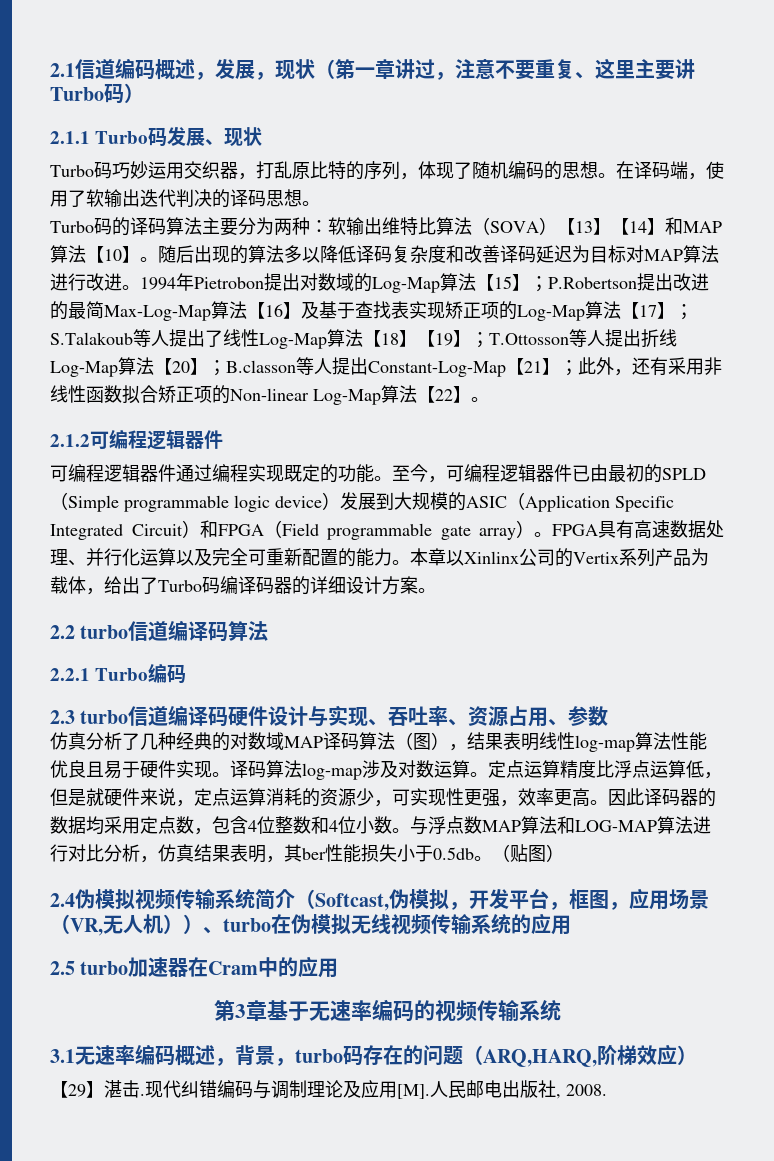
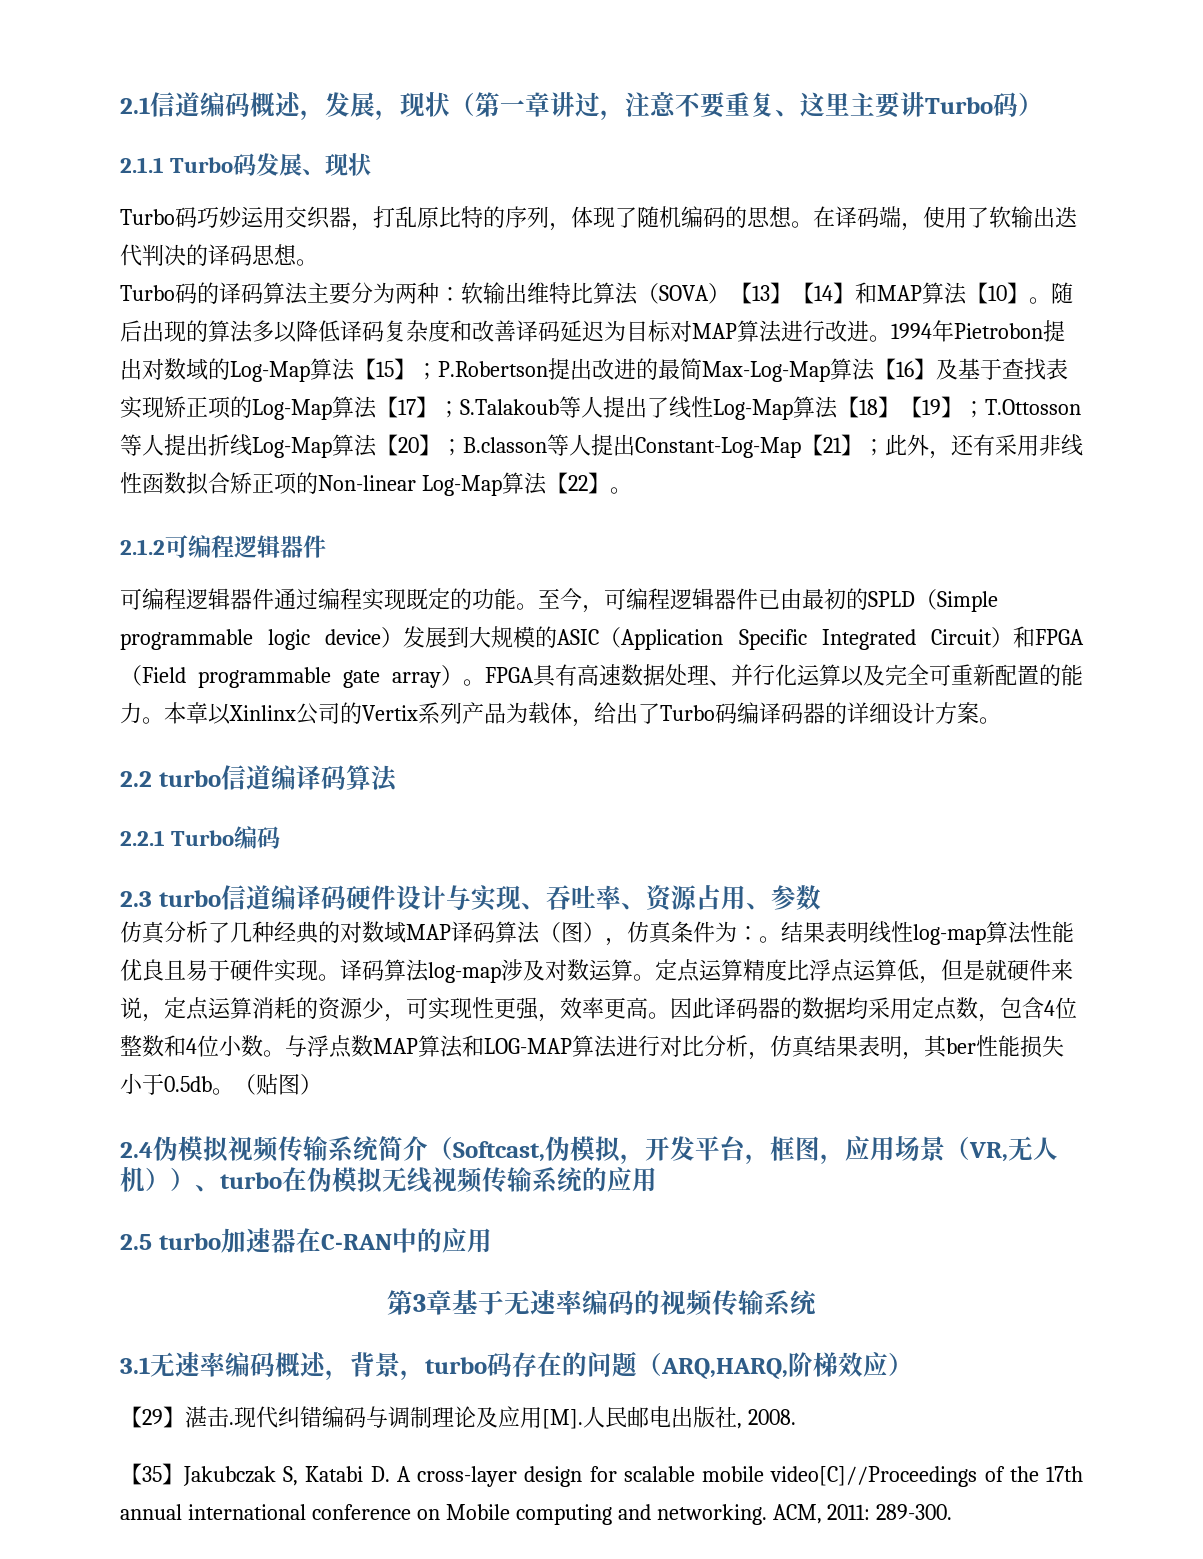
(467, 747) none -> [627,921,781,944] 仿真条件为：。
[208,961,259,975] Cram -> [320,1234,392,1250] C-RAN
(607, 1090) none -> [120,1463,1084,1487] [120,1504,953,1525] // 【35】Jakubczak S, Katabi D. A cross-layer design for scalable mobile video[C]//Proceedings of the 17th annual international conference on Mobile computing and networking. ACM, 2011: 289-300.

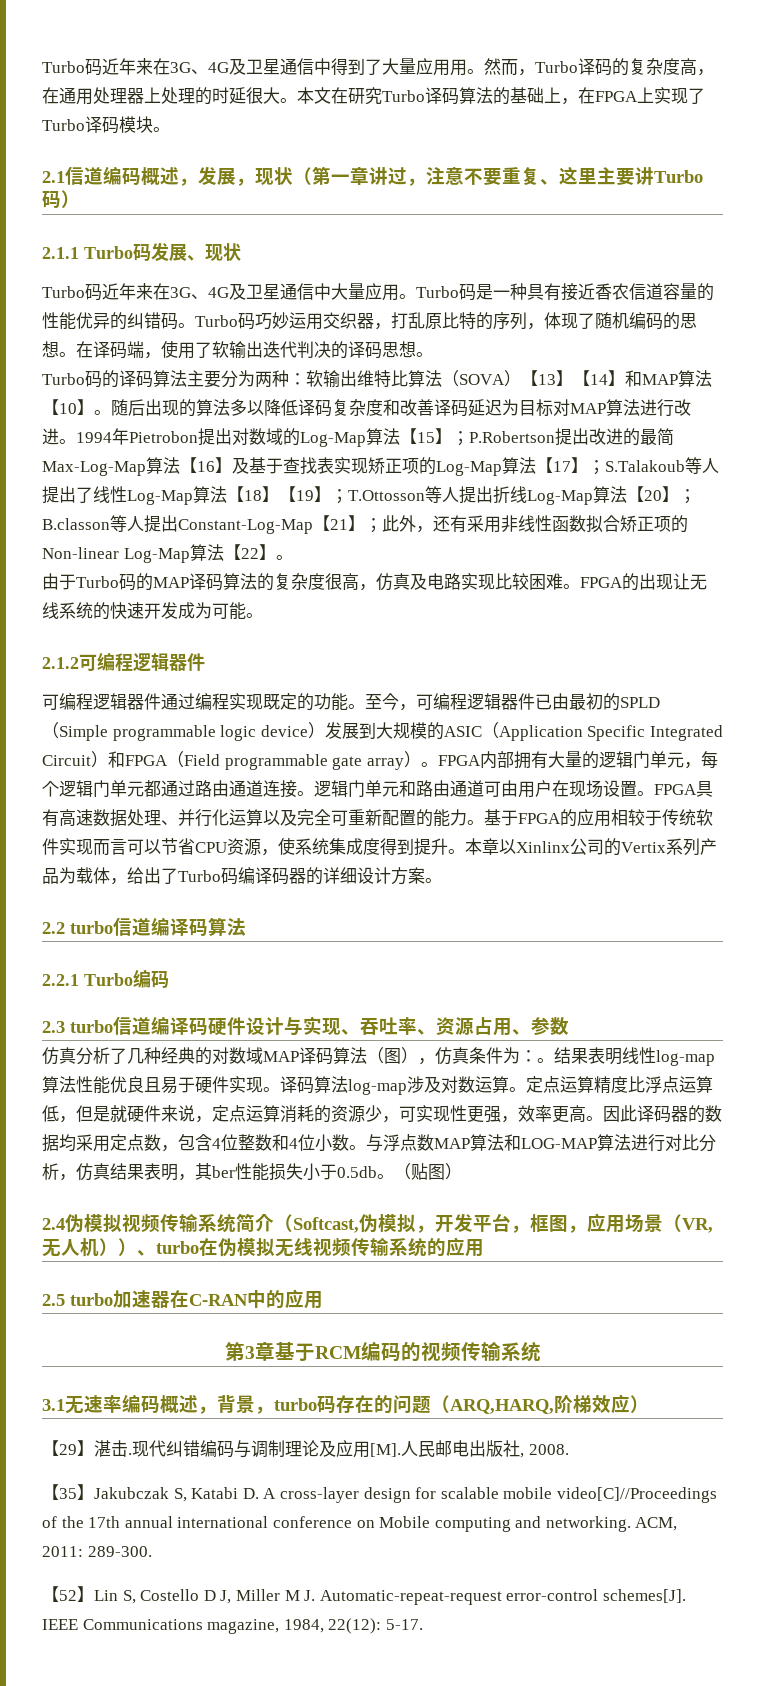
(120, 105) none -> [42,58,714,76] [42,87,705,105] [42,116,170,134] Turbo码近年来在3G、4G及卫星通信中得到了大量应用用。然而，Turbo译码的复杂度高，在通用处理器上处理的时延很大。本文在研究Turbo译码算法的基础上，在FPGA上实现了Turbo译码模块。 //
(197, 217) none -> [102,283,714,301] [42,312,255,330] 近年来在3G、4G及卫星通信中大量应用。Turbo码是一种具有接近香农信道容量的性能优异的纠错码。Turbo码
(632, 490) none -> [42,573,707,591] [42,602,263,620] // 由于Turbo码的MAP译码算法的复杂度很高，仿真及电路实现比较困难。FPGA的出现让无线系统的快速开发成为可能。
(534, 675) none -> [479,751,718,769] [42,780,697,798] 内部拥有大量的逻辑门单元，每个逻辑门单元都通过路由通道连接。逻辑门单元和路由通道可由用户在现场设置。FPGA
(164, 720) none -> [484,809,713,827] [42,837,465,856] 基于FPGA的应用相较于传统软件实现而言可以节省CPU资源，使系统集成度得到提升。
[504,1289,582,1315] 无速率 -> [314,1346,361,1359] RCM
(953, 1512) none -> [42,1586,686,1605] [42,1618,423,1634] // 【52】Lin S, Costello D J, Miller M J. Automatic-repeat-request error-control schemes[J]. IEEE Communications magazine, 1984, 22(12): 5-17.

